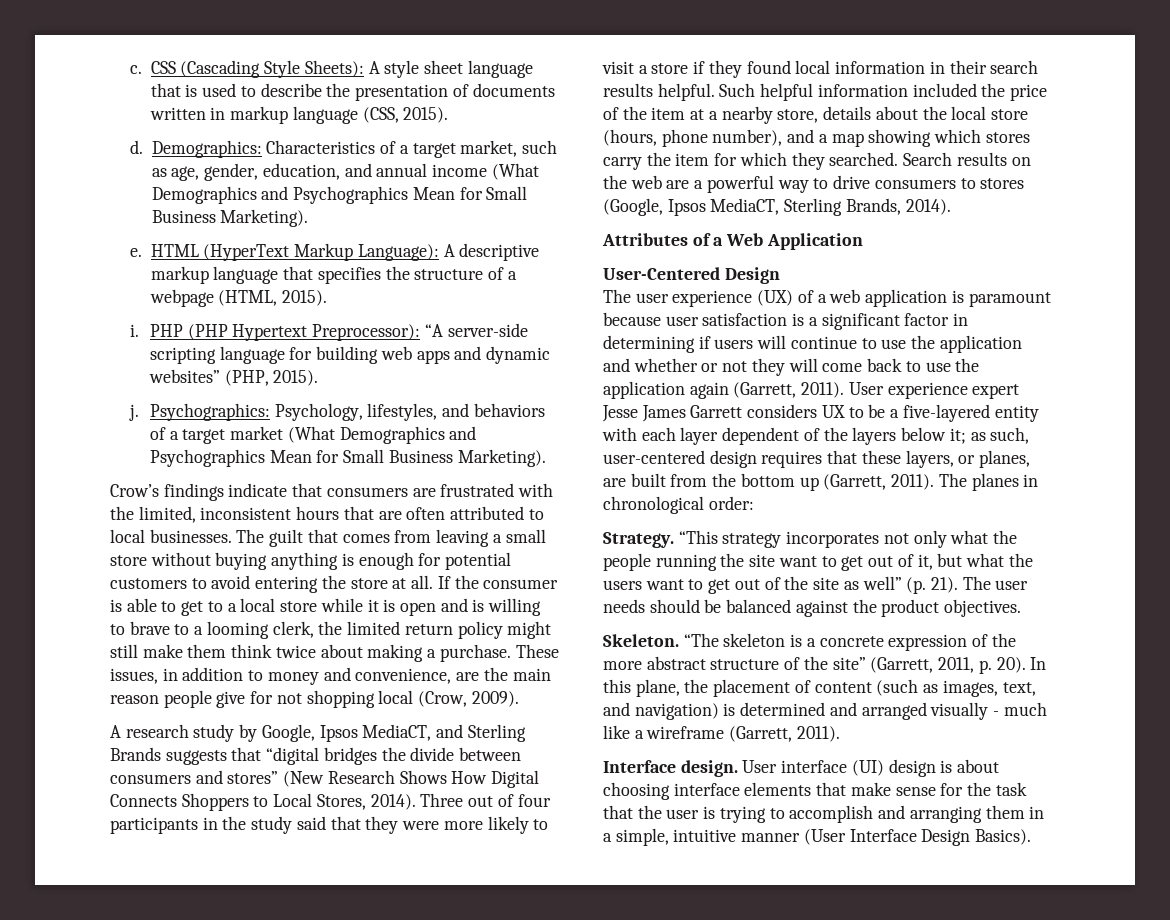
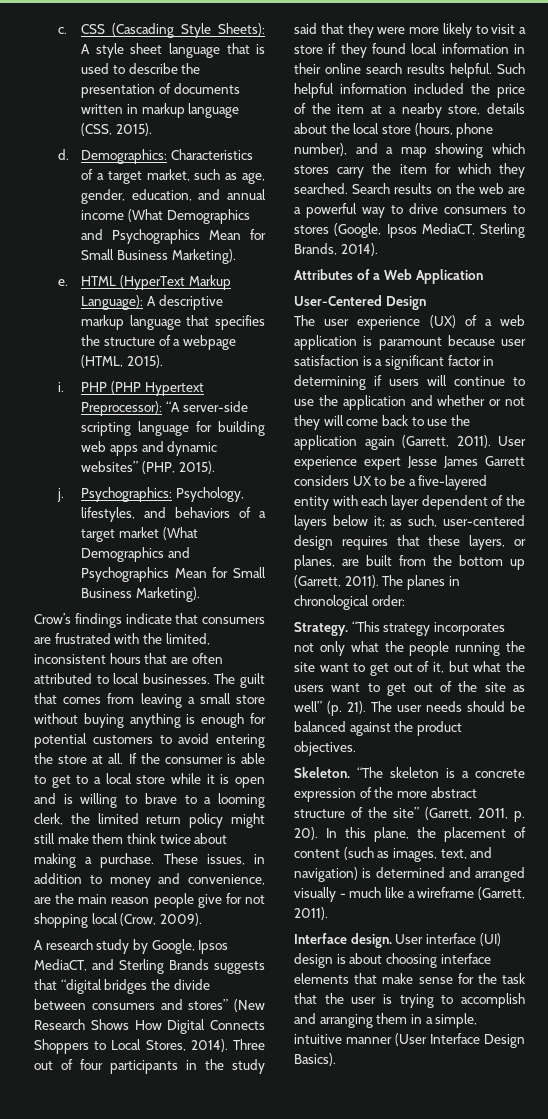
(987, 67) none -> [325,63,361,74] online

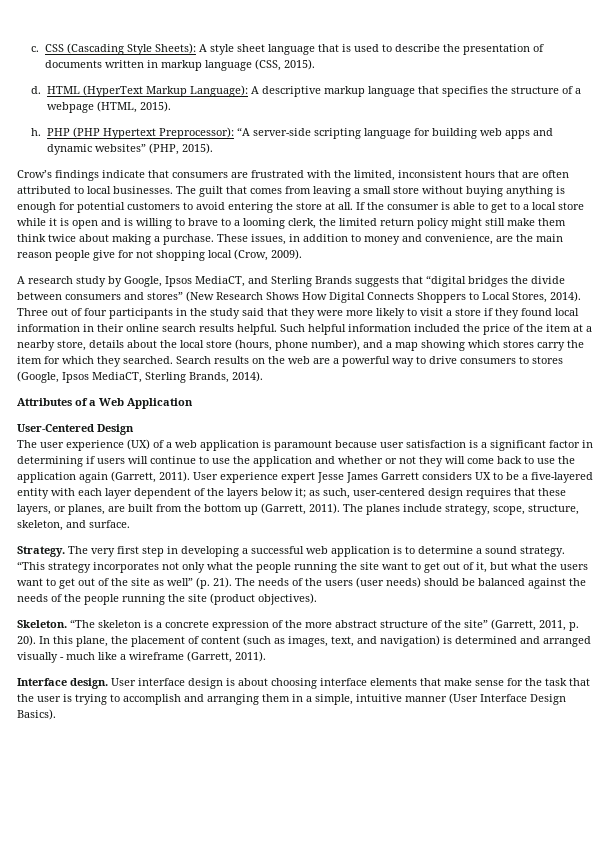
[81,149,254,164] [81,169,265,184] [81,189,266,204] [81,209,250,224] [81,229,266,244] [81,249,236,264] [57,279,68,286] Demographics: Characteristics of a target market, such as age, gender, education, and annual income (What Demographics and Psychographics Mean for Small Business Marketing). // e. -> (42, 90) none
[57,382,64,392] i. -> [31,128,42,136] h.
[56,487,245,502] [81,507,266,522] [81,527,198,542] [81,547,191,562] [81,567,266,582] [81,587,201,602] // j. Psychographics: Psychology, lifestyles, and behaviors of a target market (What Demographics and Psychographics Mean for Small Business Marketing). -> (213, 148) none
[448,576,460,586] [294,595,405,610] [294,622,348,636] in chronological order: // Strategy. -> [403,504,579,515] [17,520,130,531] [17,546,565,557] include strategy, scope, structure, skeleton, and surface. // Strategy. The very first step in developing a successful web application is to determine a sound strategy.
[397,701,462,712] user needs -> [258,577,421,588] needs of the users (user needs)
[416,721,462,736] [294,741,356,756] product objectives. -> [17,593,317,605] needs of the people running the site (product objectives).
[479,933,501,946] (UI) -> (185, 682) none

